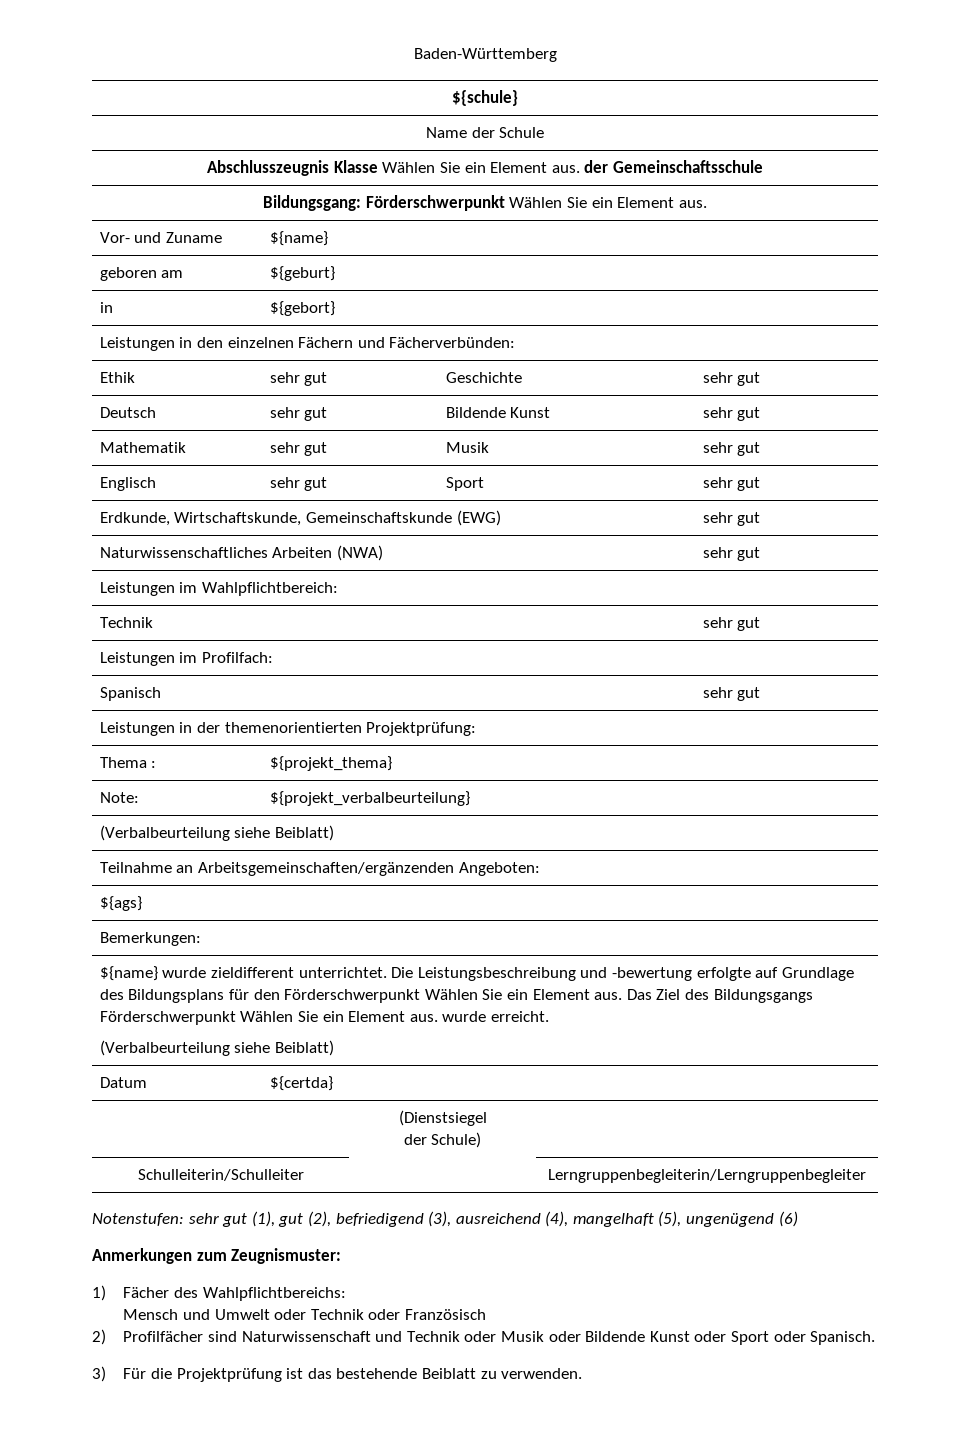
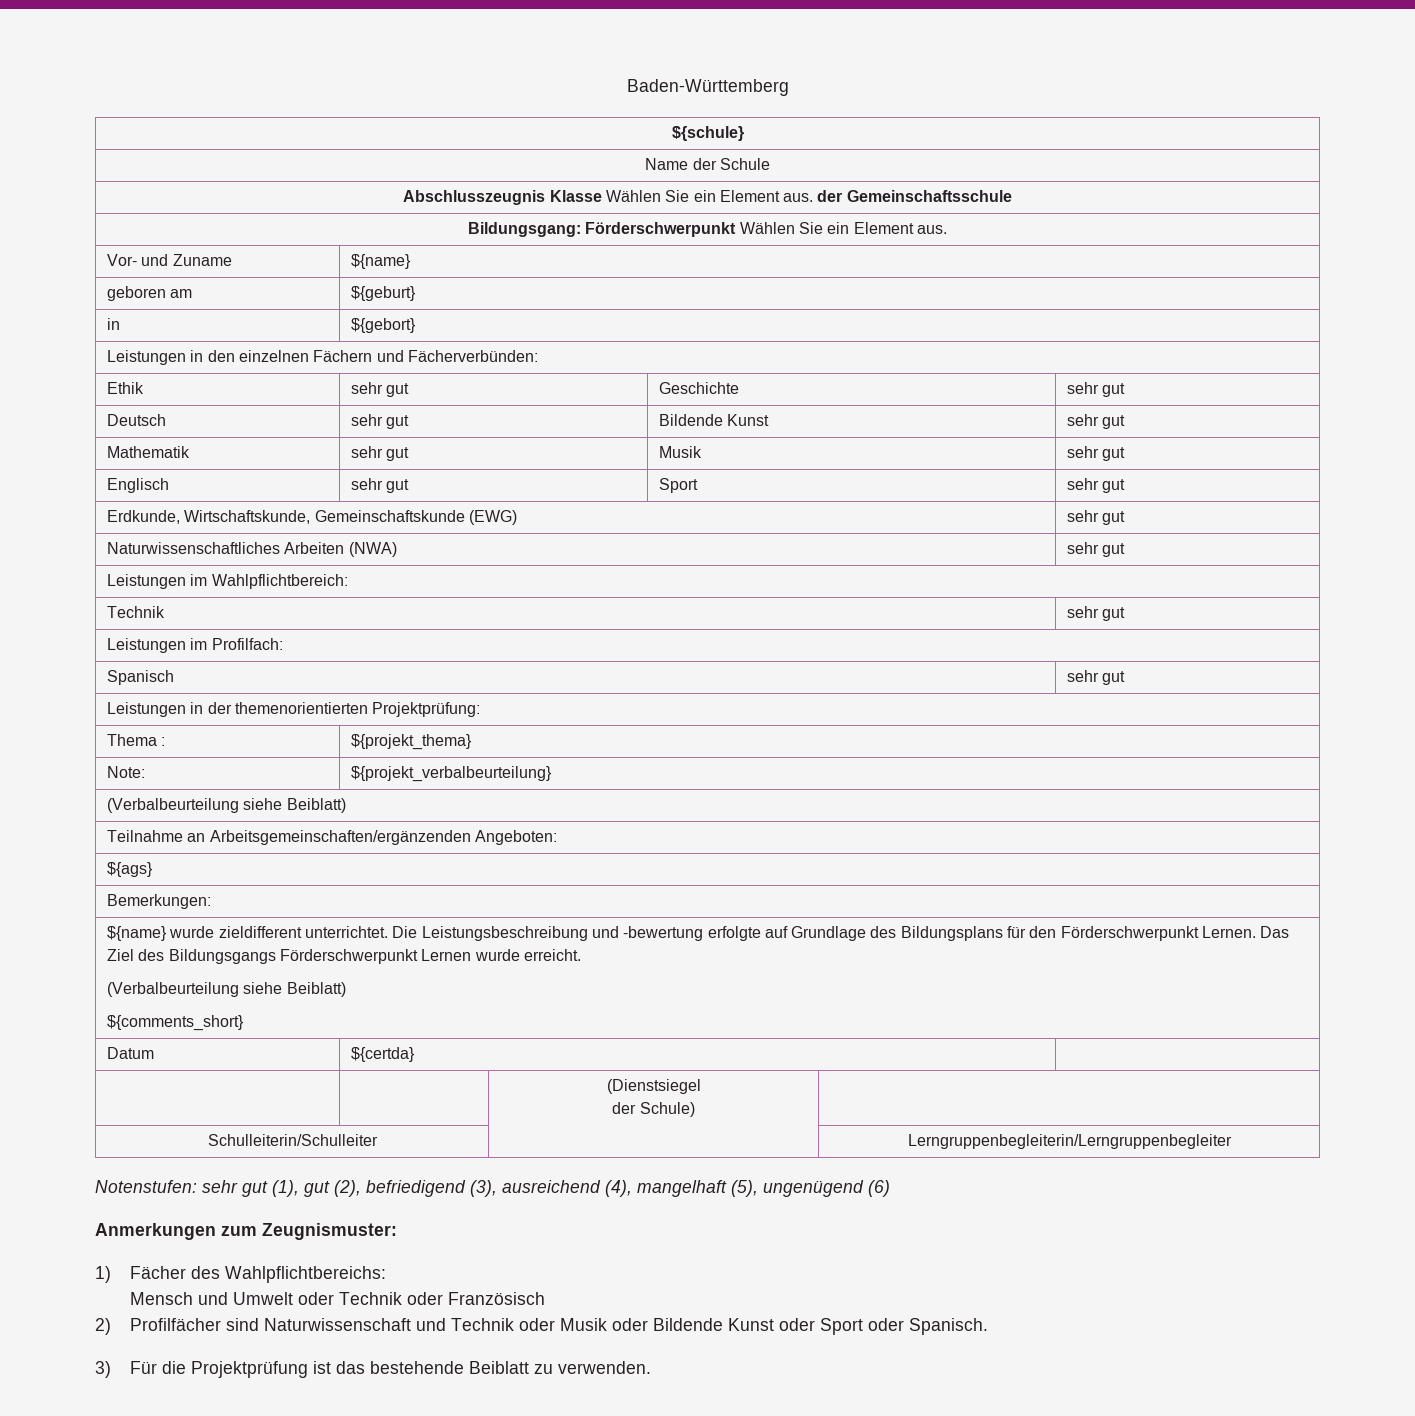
[424,989,623,1000] Wählen Sie ein Element aus. -> [1202,926,1257,938] Lernen.
[240,1011,438,1022] Wählen Sie ein Element aus. -> [421,949,472,961] Lernen
(335, 1048) none -> [106,1015,244,1031] // ${comments_short}

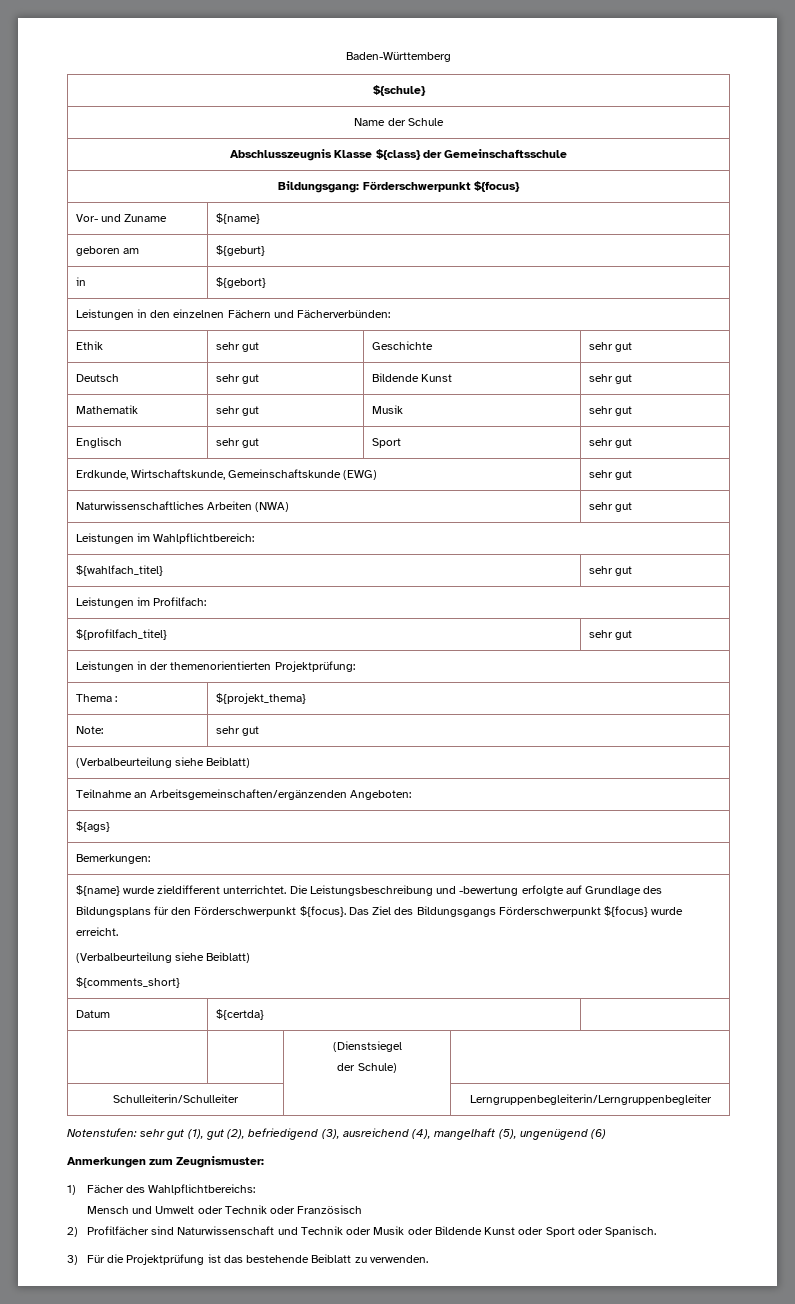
[605,190,814,202] Wählen Sie ein Element aus. -> [375,149,421,160] ${class}
[739,222,947,234] Wählen Sie ein Element aus. -> [473,181,520,192] ${focus}
[106,606,165,618] Technik -> [75,565,163,576] ${wahlfach_titel}
[106,670,174,685] Spanisch -> [75,629,167,640] ${profilfach_titel}
[350,766,552,782] ${projekt_verbalbeurteilung} -> [215,726,259,736] sehr gut
[1202,926,1257,938] Lernen. -> [299,906,346,917] ${focus}.
[421,949,472,961] Lernen -> [604,906,649,917] ${focus}

